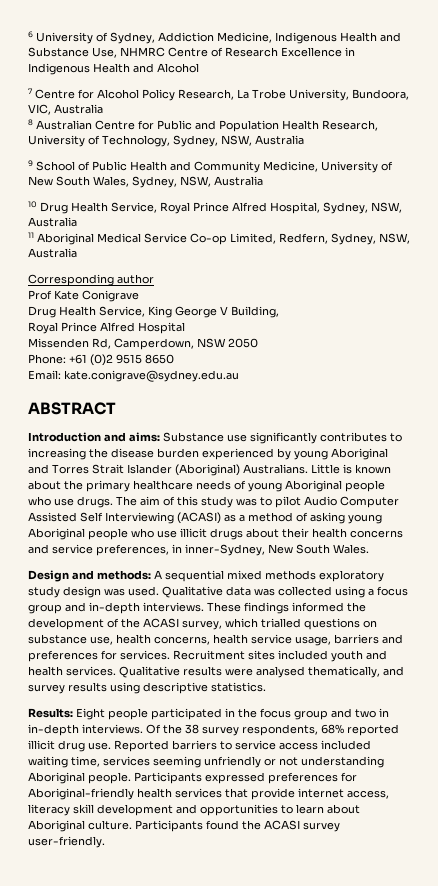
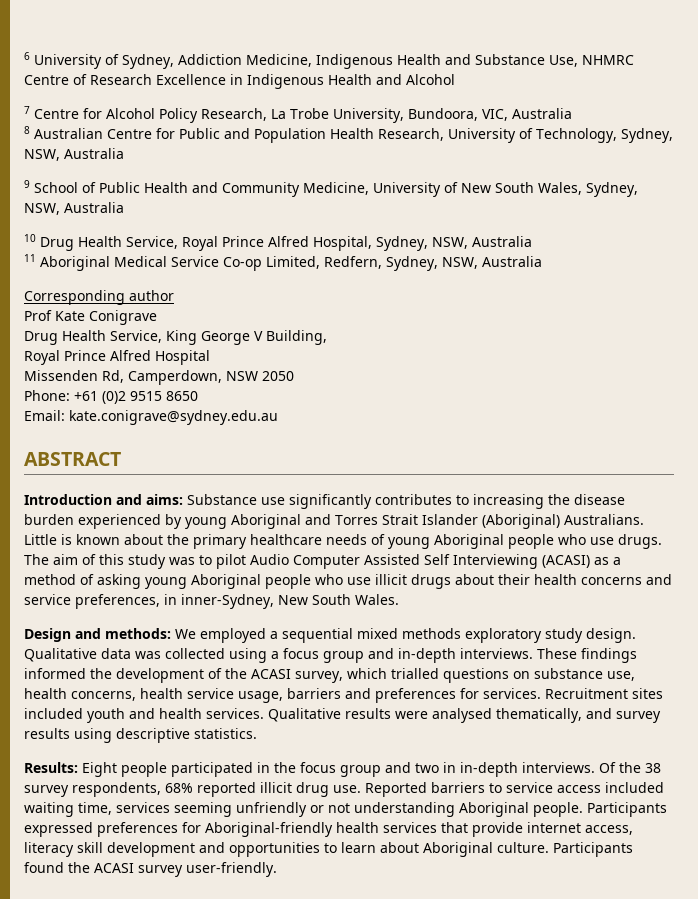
[154,570,162,579] A -> [175,628,278,643] We employed a
[63,586,159,598] design was used. -> [586,628,636,643] design.

